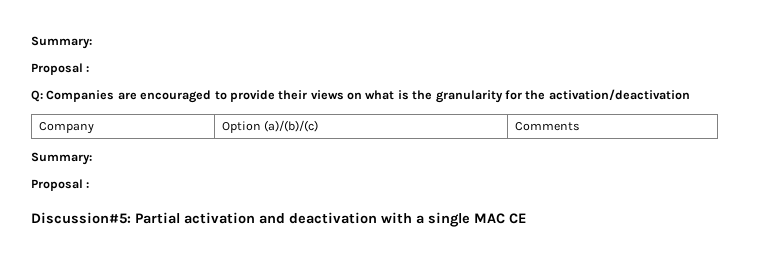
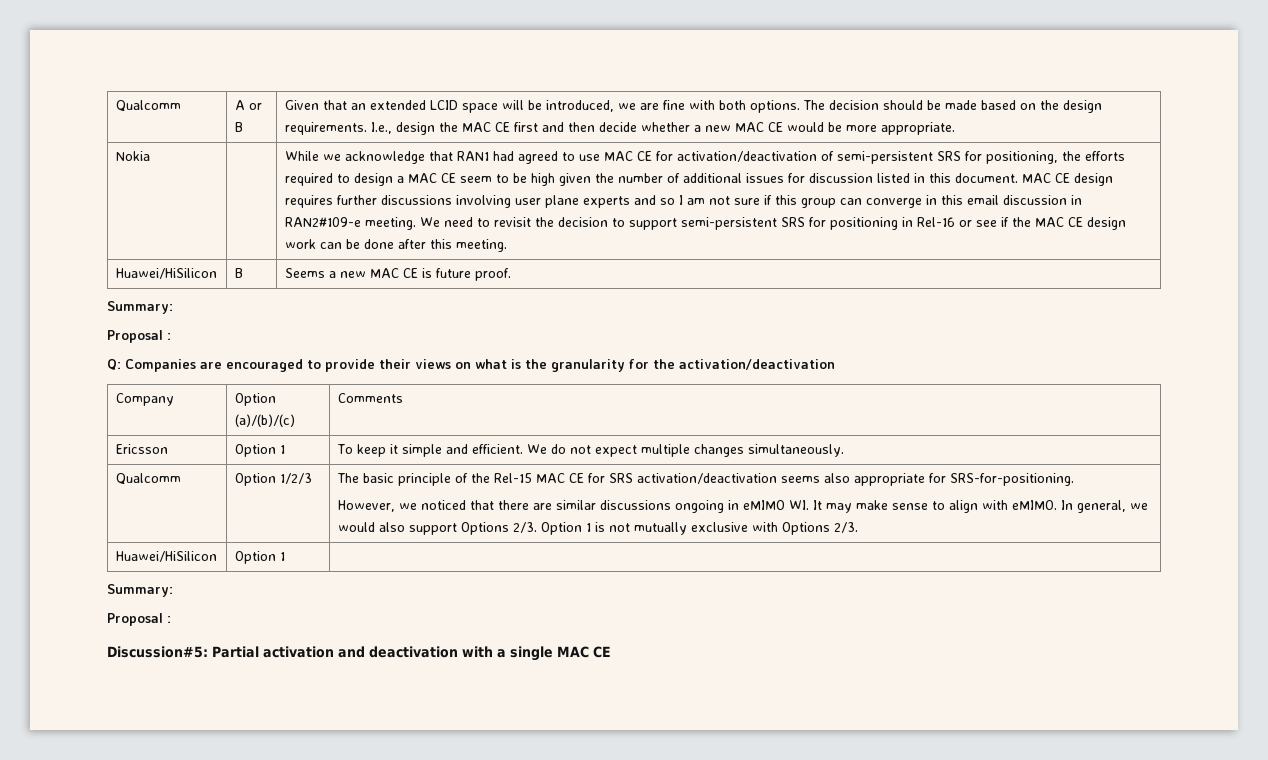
(31, 42) none -> [115,100,181,112] [234,100,262,110] [234,122,243,132] [284,100,1102,113] [284,122,955,135] [115,151,150,161] [284,151,1125,164] [284,173,1113,186] [284,195,1082,208] [284,217,1126,230] [284,239,507,252] [115,268,217,279] [234,268,243,278] [284,268,511,281] Qualcomm | A or B | Given that an extended LCID space will be introduced, we are fine with both options. The decision should be made based on the design requirements. I.e., design the MAC CE first and then decide whether a new MAC CE would be more appropriate. // Nokia | | While we acknowledge that RAN1 had agreed to use MAC CE for activation/deactivation of semi-persistent SRS for positioning, the efforts required to design a MAC CE seem to be high given the number of additional issues for discussion listed in this document. MAC CE design requires further discussions involving user plane experts and so I am not sure if this group can converge in this email discussion in RAN2#109-e meeting. We need to revisit the decision to support semi-persistent SRS for positioning in Rel-16 or see if the MAC CE design work can be done after this meeting. // Huawei/HiSilicon | B | Seems a new MAC CE is future proof. //
(580, 126) none -> [115,444,168,454] [234,444,285,457] [336,444,844,457] [115,473,181,485] [234,473,312,486] [336,473,1074,486] [337,500,1148,513] [337,522,858,535] [115,551,217,562] [234,551,285,564] // Ericsson | Option 1 | To keep it simple and efficient. We do not expect multiple changes simultaneously. // Qualcomm | Option 1/2/3 | The basic principle of the Rel-15 MAC CE for SRS activation/deactivation seems also appropriate for SRS-for-positioning. // However, we noticed that there are similar discussions ongoing in eMIMO WI. It may make sense to align with eMIMO. In general, we would also support Options 2/3. Option 1 is not mutually exclusive with Options 2/3. // Huawei/HiSilicon | Option 1 |

